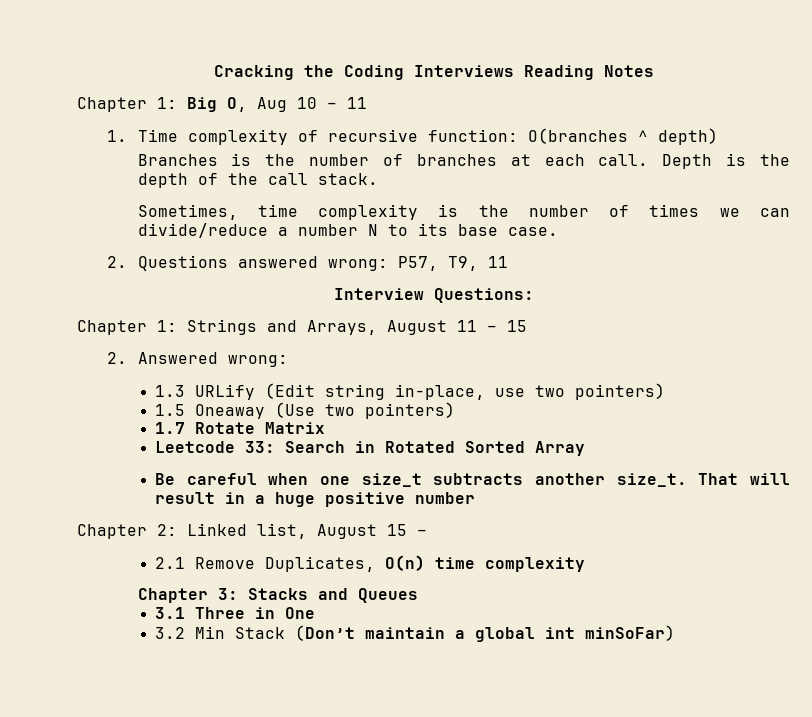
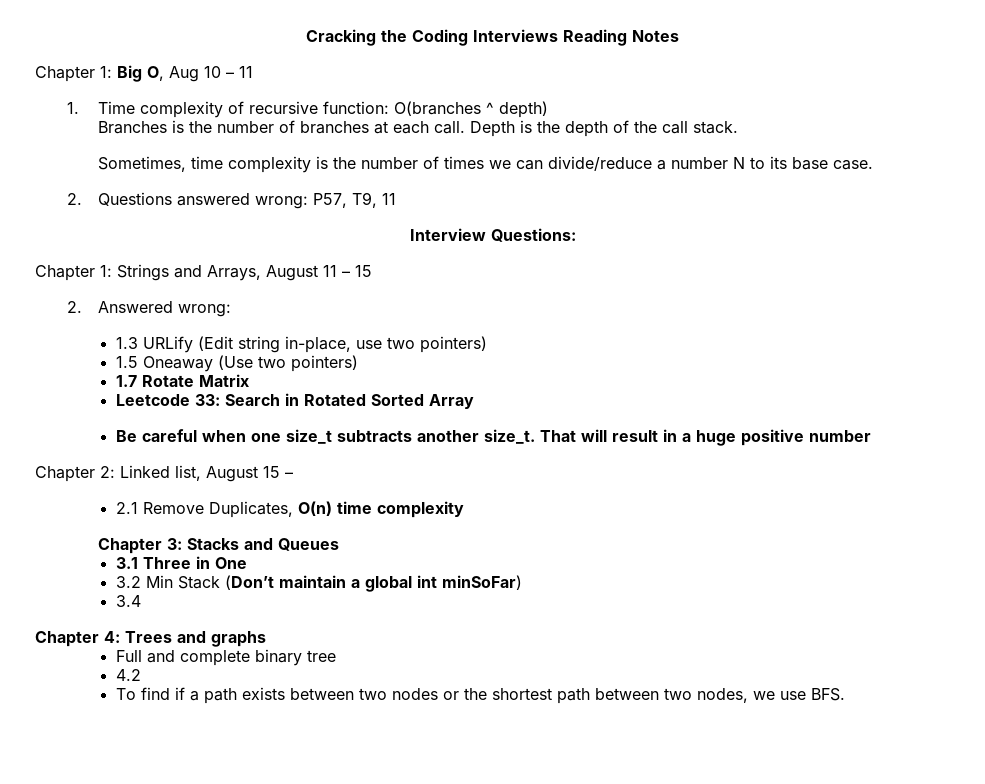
(676, 633) none -> [115,595,141,607] [35,631,266,647] [115,649,336,666] [115,669,141,681] [115,687,845,704] // 3.4 // Chapter 4: Trees and graphs // Full and complete binary tree // 4.2 // To find if a path exists between two nodes or the shortest path between two nodes, we use BFS.

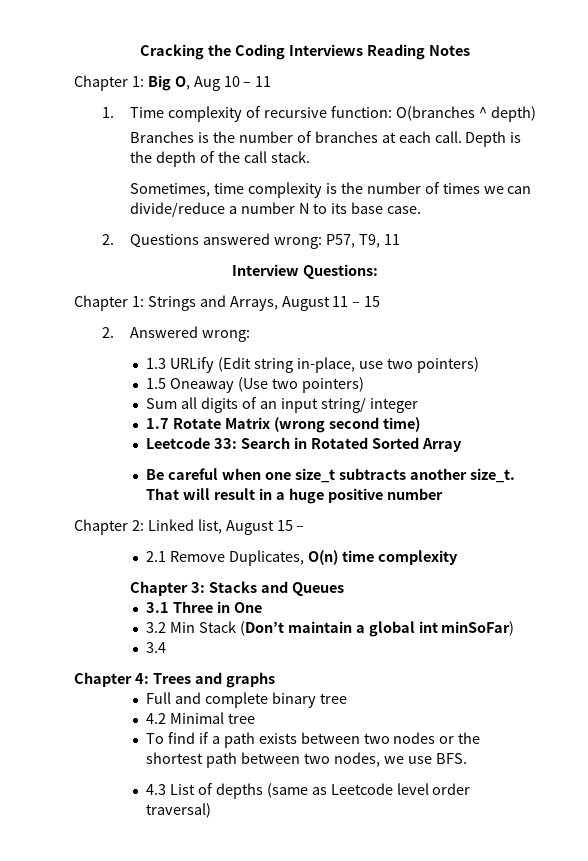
(358, 363) none -> [146,397,418,413] // Sum all digits of an input string/ integer
(249, 380) none -> [273,417,420,433] (wrong second time)
(141, 675) none -> [170,712,255,724] Minimal tree
(845, 694) none -> [146,783,471,799] [146,803,212,818] // 4.3 List of depths (same as Leetcode level order traversal)

